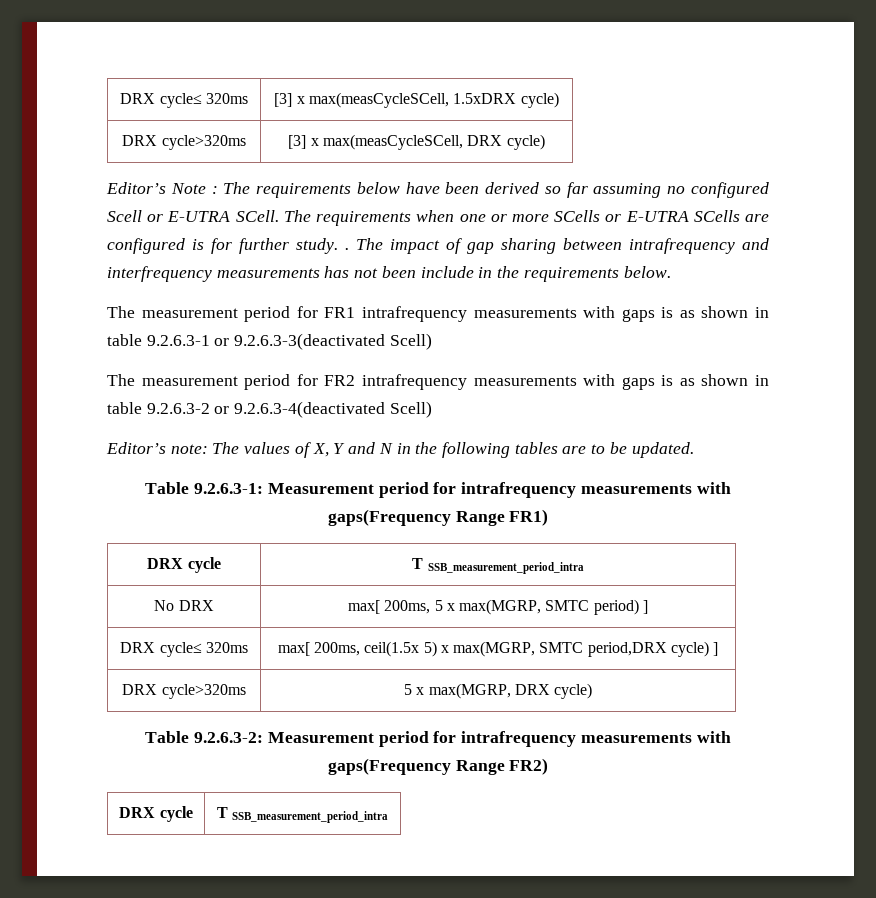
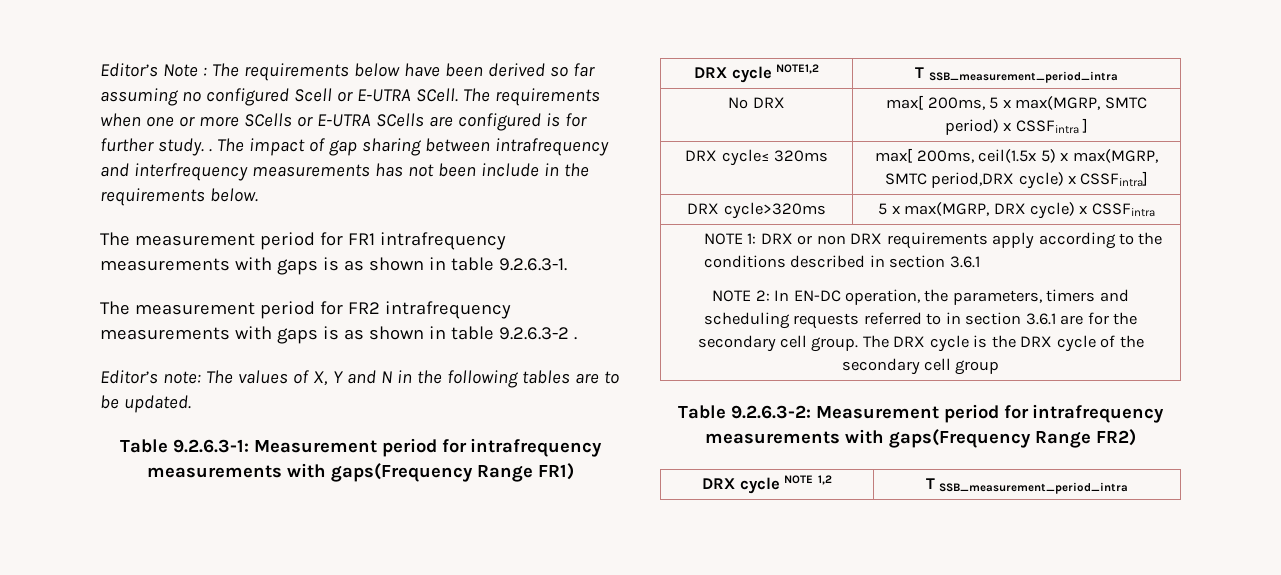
[120,93,248,108] [274,92,559,108] [122,135,246,150] [288,134,545,150] DRX cycle≤ 320ms | [3] x max(measCycleSCell, 1.5xDRX cycle) // DRX cycle>320ms | [3] x max(measCycleSCell, DRX cycle) // -> (100, 70) none
[146,333,432,350] 9.2.6.3-1 or 9.2.6.3-3(deactivated Scell) -> [498,258,567,271] 9.2.6.3-1.
[214,401,432,418] or 9.2.6.3-4(deactivated Scell) -> [573,337,577,340] .
(221, 565) none -> [775,64,819,74] NOTE1,2
(639, 607) none -> [1003,120,1079,134] x CSSFintra
[713,642,719,656] ] -> [1067,171,1149,187] x CSSFintra]
(593, 691) none -> [1079,203,1155,217] [703,232,1163,249] [703,255,980,268] [712,289,1129,305] [703,312,1138,329] [697,335,1144,352] [841,358,1000,375] x CSSFintra // NOTE 1: DRX or non DRX requirements apply according to the conditions described in section 3.6.1 // NOTE 2: In EN-DC operation, the parameters, timers and scheduling requests referred to in section 3.6.1 are for the secondary cell group. The DRX cycle is the DRX cycle of the secondary cell group
(193, 814) none -> [784,475,832,485] NOTE 1,2

